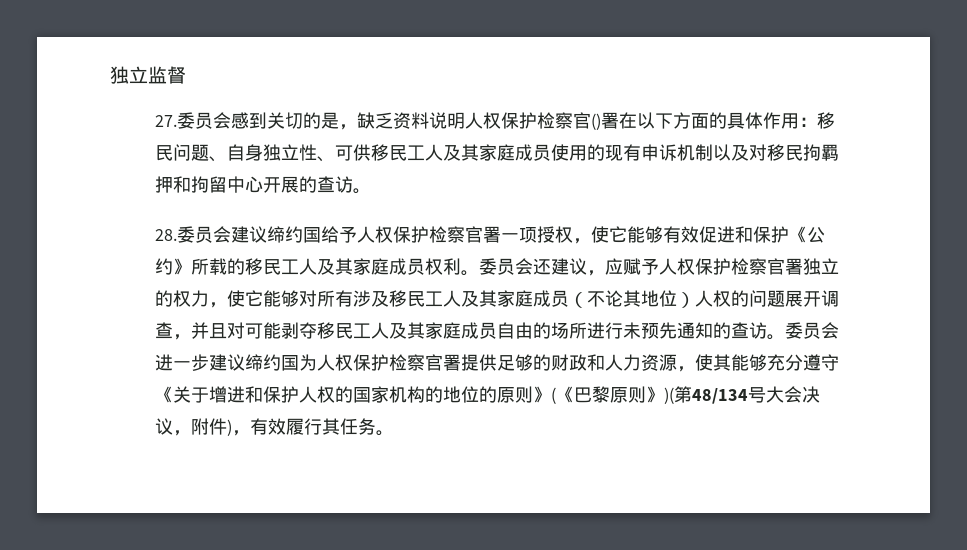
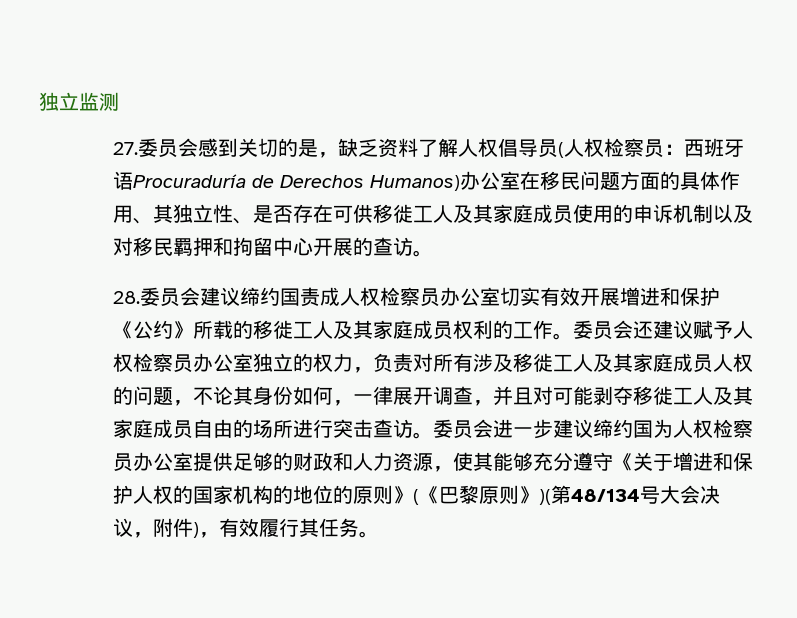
[167,66,186,84] 督 -> [99,92,119,111] 测
[428,112,835,130] [154,144,407,162] 说明人权保护检察官()署在以下方面的具体作用：移民问题、自身独立性、可供移民 -> [417,138,744,158] [112,171,740,191] [112,204,413,224] 了解人权倡导员(人权检察员：西班牙语Procuraduría de Derechos Humanos)办公室在移民问题方面的具体作用、其独立性、是否存在可供移徙
[604,144,641,161] 现有 -> (633, 213) none
[802,144,821,161] 拘 -> (173, 247) none
[320,226,717,244] 给予人权保护检察官署一项授权，使它能够有效促 -> [299,287,640,307] 责成人权检察员办公室切实有效开展增
[262,259,281,275] 民 -> [272,320,293,339] 徙
(461, 266) none -> [492,320,553,339] 的工作
[586,258,623,276] ，应 -> (693, 329) none
[694,258,803,275] 保护检察官署 -> [132,353,253,373] 检察员办公室
[226,290,299,307] 使它能够 -> [372,353,413,373] 负责
[406,290,785,308] 民工人及其家庭成员（不论其地位）人权的问题 -> [532,353,753,373] [112,386,393,406] 徙工人及其家庭成员人权的问题，不论其身份如何，一律
[334,323,353,339] 民 -> [652,386,673,405] 徙
[622,322,731,339] 未预先通知的 -> [332,419,373,438] 突击
[352,354,461,371] 保护检察官署 -> [712,419,753,438] [112,452,193,472] 检察员办公室

